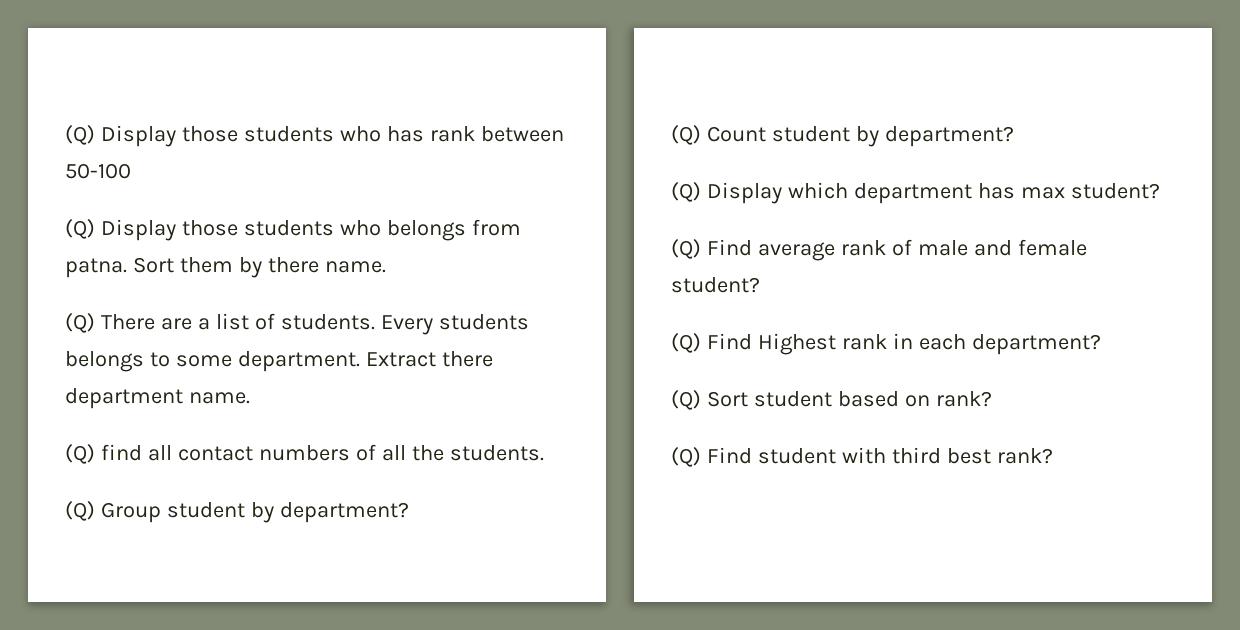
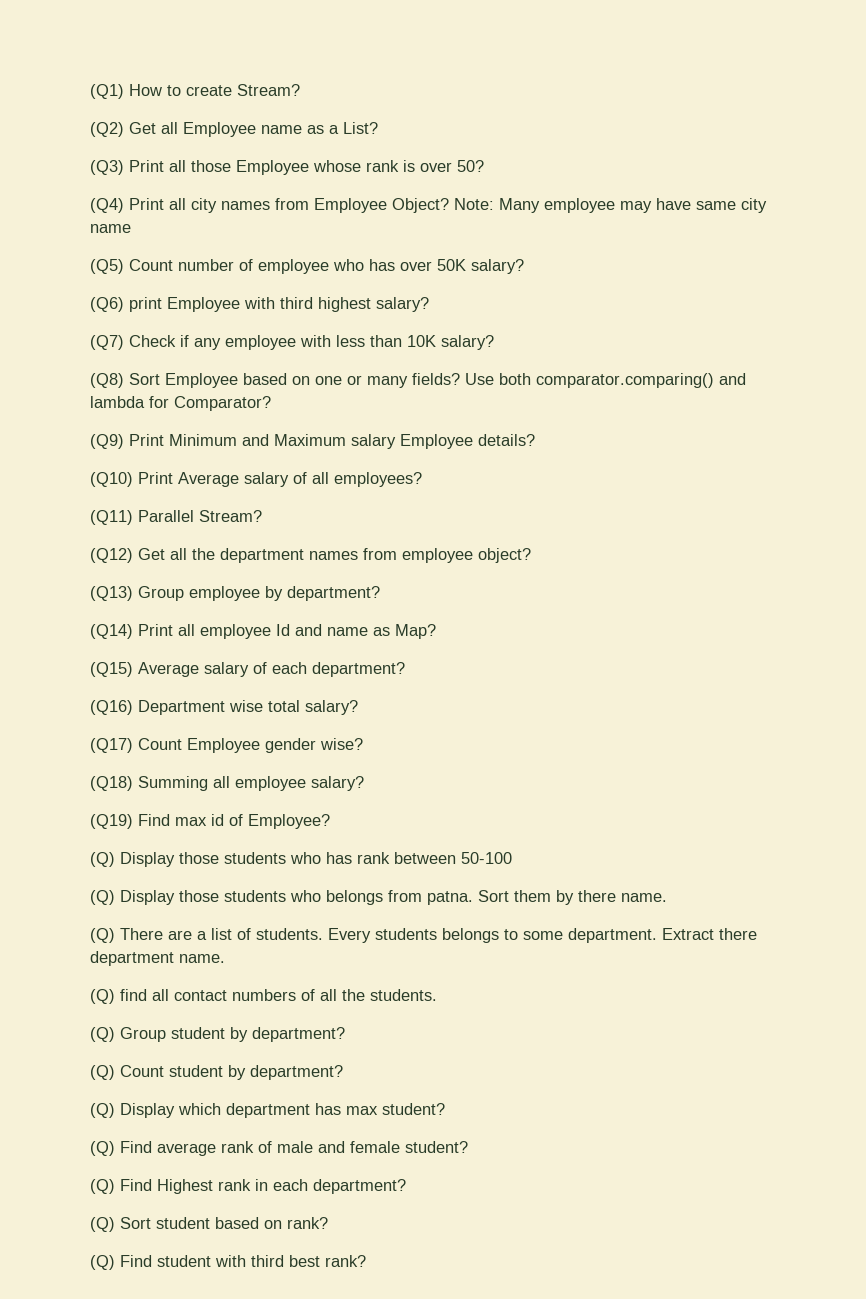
(65, 135) none -> [90,84,300,99] [90,122,378,137] [90,160,484,175] [90,198,767,213] [90,224,131,233] [90,259,524,274] [90,297,429,312] [90,335,494,350] [90,373,746,388] [90,396,271,411] [90,434,535,449] [90,472,422,487] [90,510,262,525] [90,548,531,563] [90,586,380,601] [90,624,436,639] [90,662,405,677] [90,700,358,715] [90,738,363,753] [90,776,364,791] [90,814,330,829] (Q1) How to create Stream? // (Q2) Get all Employee name as a List? // (Q3) Print all those Employee whose rank is over 50? // (Q4) Print all city names from Employee Object? Note: Many employee may have same city name // (Q5) Count number of employee who has over 50K salary? // (Q6) print Employee with third highest salary? // (Q7) Check if any employee with less than 10K salary? // (Q8) Sort Employee based on one or many fields? Use both comparator.comparing() and lambda for Comparator? // (Q9) Print Minimum and Maximum salary Employee details? // (Q10) Print Average salary of all employees? // (Q11) Parallel Stream? // (Q12) Get all the department names from employee object? // (Q13) Group employee by department? // (Q14) Print all employee Id and name as Map? // (Q15) Average salary of each department? // (Q16) Department wise total salary? // (Q17) Count Employee gender wise? // (Q18) Summing all employee salary? // (Q19) Find max id of Employee? //

